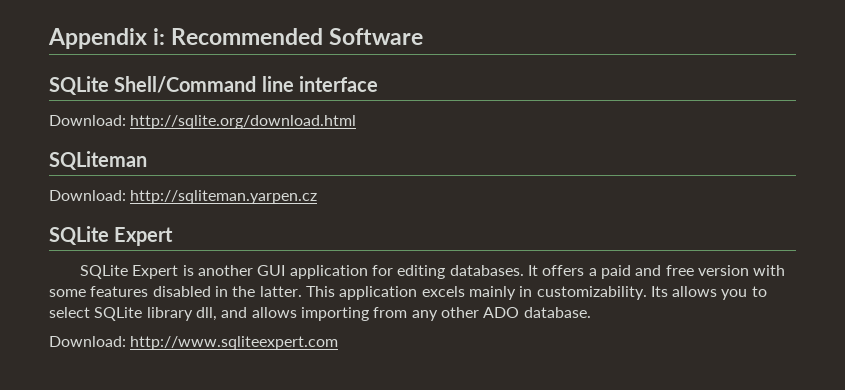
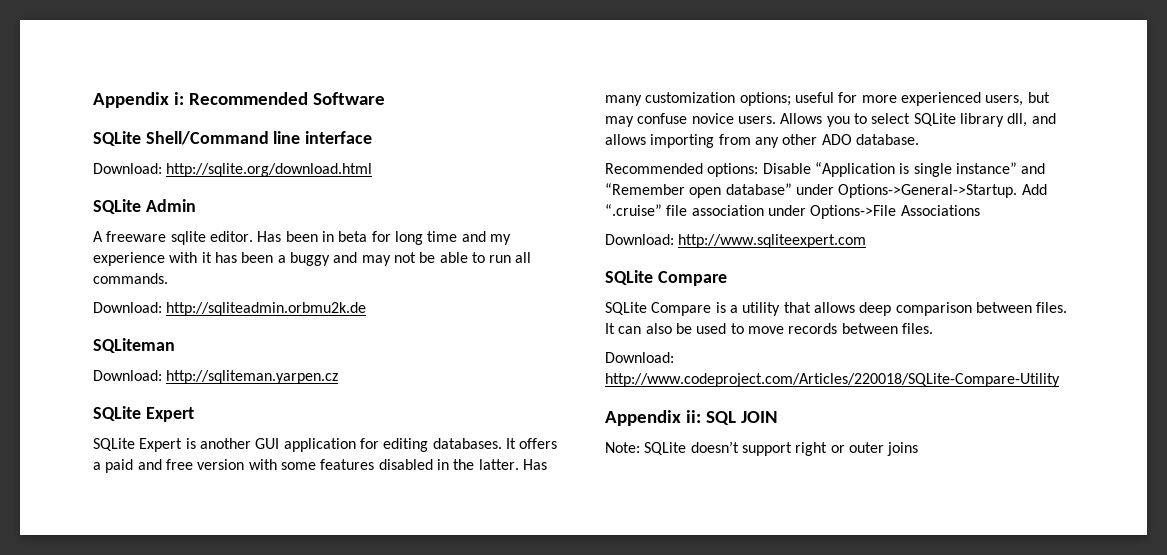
(357, 122) none -> [93,199,196,214] [93,231,511,245] [93,252,532,266] [93,273,168,284] [93,302,367,316] // SQLite Admin // A freeware sqlite editor. Has been in beta for long time and my experience with it has been a buggy and may not be able to run all commands. // Download: http://sqliteadmin.orbmu2k.de
[305,286,718,300] This application excels mainly in customizability. Its allows -> [522,459,547,470] [605,92,1050,106] [605,113,823,127] Has many customization options; useful for more experienced users, but may confuse novice users. Allows
[49,336,339,350] Download: http://www.sqliteexpert.com -> [605,162,1046,177] [605,183,1047,198] [605,204,980,219] [605,234,867,248] [605,270,727,286] [605,302,1068,316] [605,323,933,334] [605,352,674,363] [605,373,1060,387] [605,410,778,426] [605,441,919,456] Recommended options: Disable “Application is single instance” and “Remember open database” under Options->General->Startup. Add “.cruise” file association under Options->File Associations // Download: http://www.sqliteexpert.com // SQLite Compare // SQLite Compare is a utility that allows deep comparison between files. It can also be used to move records between files. // Download: http://www.codeproject.com/Articles/220018/SQLite-Compare-Utility // Appendix ii: SQL JOIN // Note: SQLite doesn’t support right or outer joins

